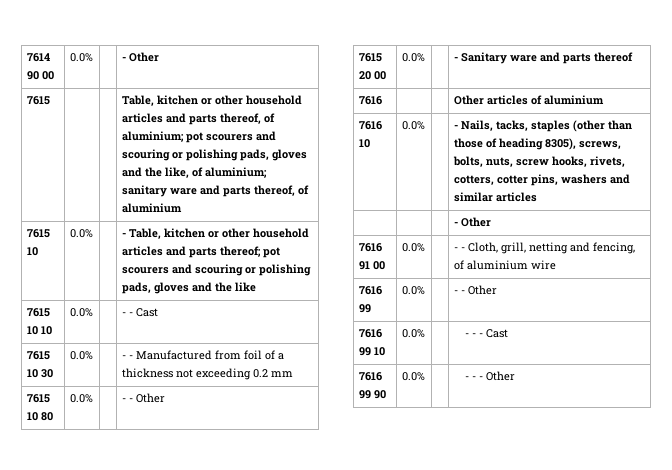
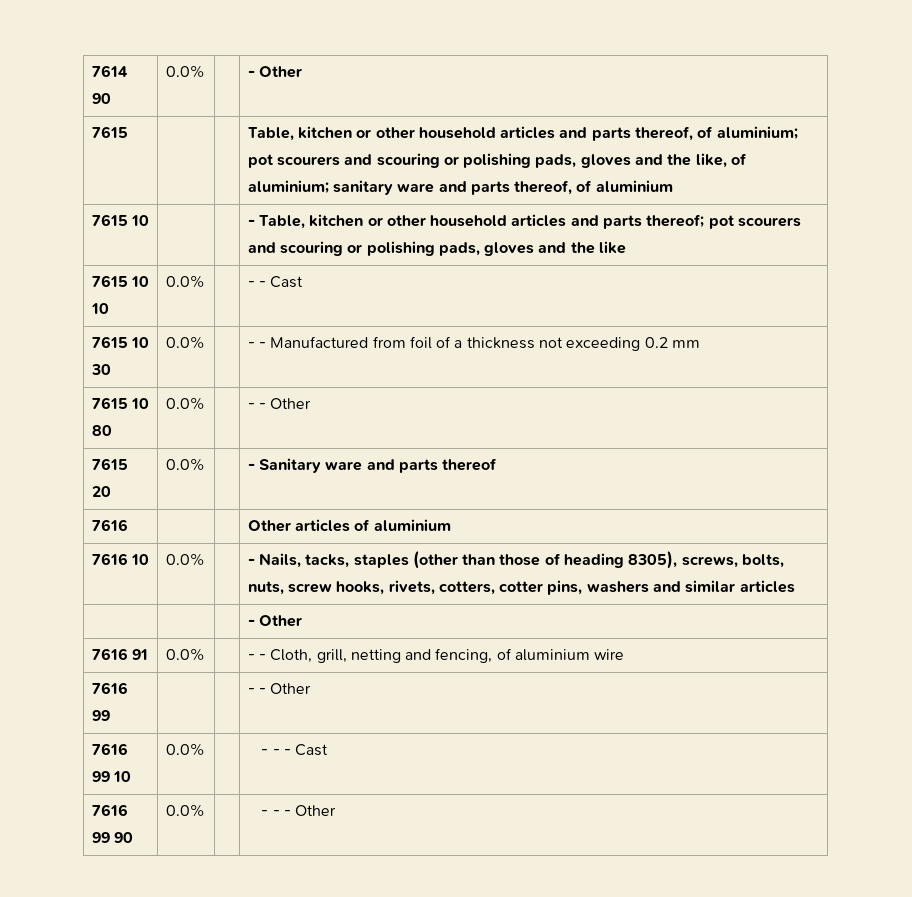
[41,71,54,80] 00 -> (111, 98) none
[69,229,93,238] 0.0% -> (149, 220) none
[373,71,386,80] 00 -> (111, 491) none
[372,261,385,270] 00 -> (148, 654) none
[401,286,425,295] 0.0% -> (110, 715) none

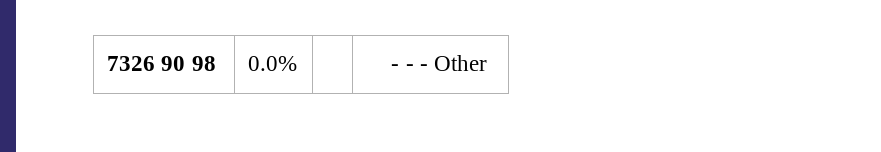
[91,65,128,77] [91,93,111,104] [165,65,205,78] [247,66,302,78] [91,126,128,138] [247,126,798,141] [247,153,748,168] [247,180,673,195] [91,214,149,226] [247,214,802,229] [247,241,627,256] [91,275,149,287] [90,303,109,314] [165,275,205,288] [247,276,304,288] [91,336,149,348] [90,364,111,375] [165,336,205,349] [247,336,701,351] [91,397,149,409] [91,425,112,436] [165,397,205,410] [247,398,312,409] [91,458,128,470] [91,486,111,497] [165,458,205,471] [247,458,498,473] [91,519,128,531] [247,519,451,532] [91,553,149,565] [165,553,205,566] [247,551,785,569] [247,580,795,595] [247,615,302,627] [91,648,148,660] [165,648,205,661] [247,648,625,663] [91,682,128,694] [91,710,110,721] [247,683,312,694] [91,743,128,755] [91,771,131,782] [165,743,205,756] [261,744,329,756] [91,804,128,816] [91,832,133,843] 7614 90 | 0.0% | | - Other // 7615 | | | Table, kitchen or other household articles and parts thereof, of aluminium; pot scourers and scouring or polishing pads, gloves and the like, of aluminium; sanitary ware and parts thereof, of aluminium // 7615 10 | | | - Table, kitchen or other household articles and parts thereof; pot scourers and scouring or polishing pads, gloves and the like // 7615 10 10 | 0.0% | | - - Cast // 7615 10 30 | 0.0% | | - - Manufactured from foil of a thickness not exceeding 0.2 mm // 7615 10 80 | 0.0% | | - - Other // 7615 20 | 0.0% | | - Sanitary ware and parts thereof // 7616 | | | Other articles of aluminium // 7616 10 | 0.0% | | - Nails, tacks, staples (other than those of heading 8305), screws, bolts, nuts, screw hooks, rivets, cotters, cotter pins, washers and similar articles // | | | - Other // 7616 91 | 0.0% | | - - Cloth, grill, netting and fencing, of aluminium wire // 7616 99 | | | - - Other // 7616 99 10 | 0.0% | | - - - Cast // 7616 99 90 -> [107,56,216,71] 7326 90 98

